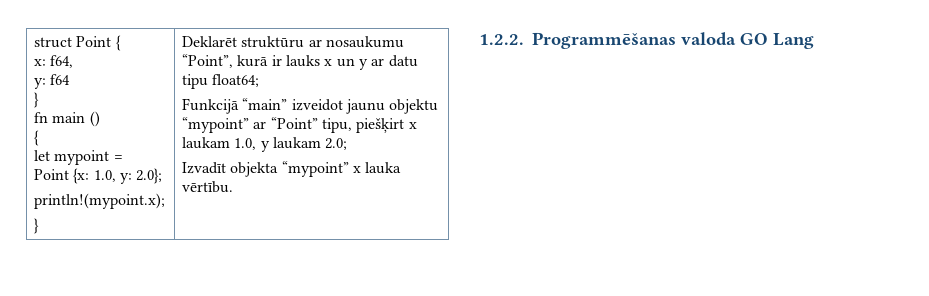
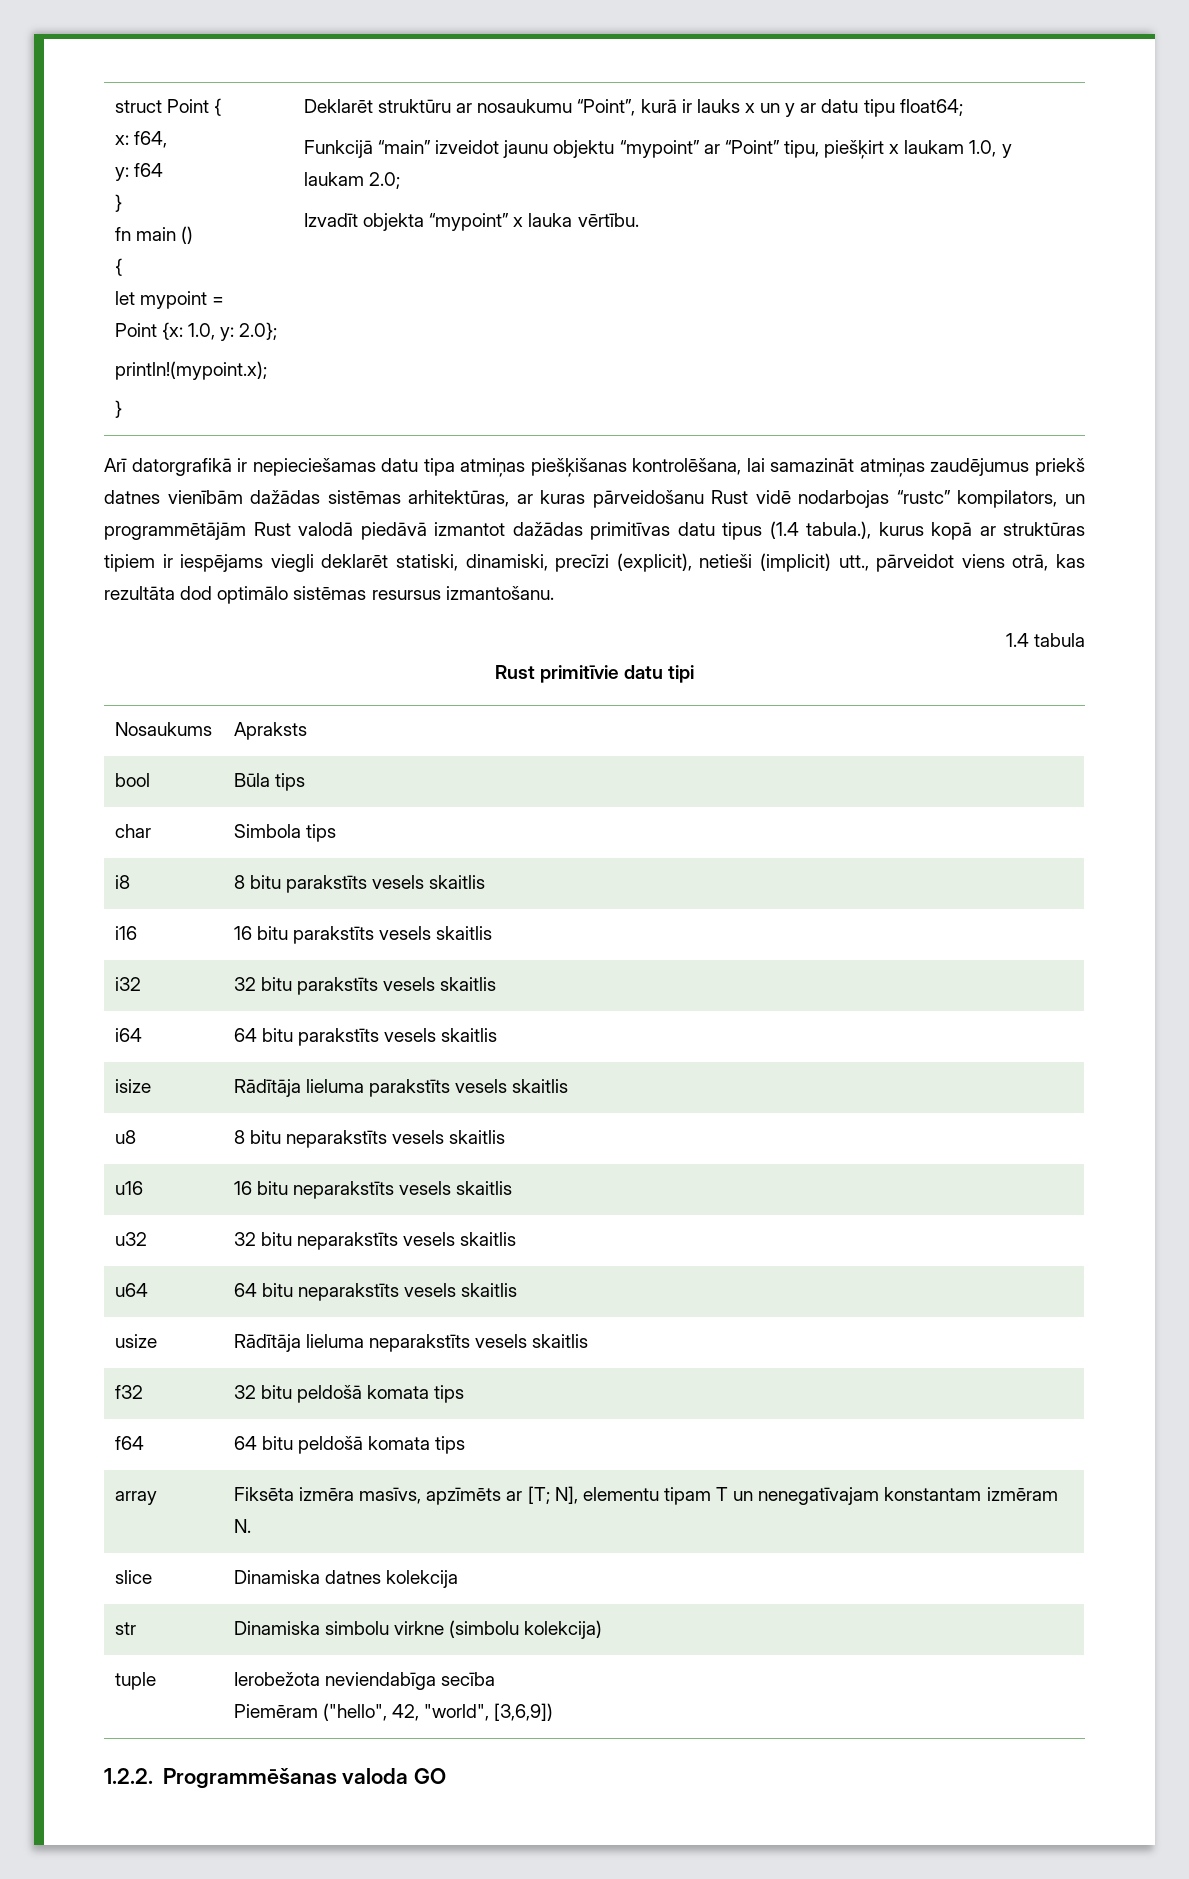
(234, 187) none -> [104,458,1085,477] [104,490,1085,508] [104,521,1085,540] [104,553,1086,572] [104,586,554,604] [1005,633,1085,647] [494,665,695,683] [114,722,212,736] [233,722,307,740] [114,773,150,787] [233,773,305,791] [114,824,151,838] [233,824,336,842] [114,875,130,889] [233,875,486,893] [114,926,137,940] [233,926,493,944] [114,977,141,991] [233,977,497,995] [114,1028,142,1042] [233,1028,498,1046] [114,1079,151,1093] [233,1079,569,1097] [114,1130,136,1144] [233,1130,506,1148] [114,1181,143,1195] [233,1181,513,1199] [114,1232,147,1246] [233,1232,517,1250] [114,1283,148,1297] [233,1283,518,1301] [114,1334,157,1348] [233,1334,589,1352] [114,1385,143,1399] [233,1385,465,1403] [114,1436,144,1450] [233,1436,466,1454] [114,1491,157,1505] [233,1486,1058,1505] [233,1519,251,1533] [114,1570,152,1584] [233,1570,459,1588] [114,1622,136,1635] [233,1620,603,1639] [114,1672,156,1690] [233,1672,496,1690] [233,1703,554,1721] // Arī datorgrafikā ir nepieciešamas datu tipa atmiņas piešķišanas kontrolēšana, lai samazināt atmiņas zaudējumus priekš datnes vienībām dažādas sistēmas arhitektūras, ar kuras pārveidošanu Rust vidē nodarbojas “rustc” kompilators, un programmētājām Rust valodā piedāvā izmantot dažādas primitīvas datu tipus (1.4 tabula.), kurus kopā ar struktūras tipiem ir iespējams viegli deklarēt statiski, dinamiski, precīzi (explicit), netieši (implicit) utt., pārveidot viens otrā, kas rezultāta dod optimālo sistēmas resursus izmantošanu. // 1.4 tabula // Rust primitīvie datu tipi // Nosaukums | Apraksts // bool | Būla tips // char | Simbola tips // i8 | 8 bitu parakstīts vesels skaitlis // i16 | 16 bitu parakstīts vesels skaitlis // i32 | 32 bitu parakstīts vesels skaitlis // i64 | 64 bitu parakstīts vesels skaitlis // isize | Rādītāja lieluma parakstīts vesels skaitlis // u8 | 8 bitu neparakstīts vesels skaitlis // u16 | 16 bitu neparakstīts vesels skaitlis // u32 | 32 bitu neparakstīts vesels skaitlis // u64 | 64 bitu neparakstīts vesels skaitlis // usize | Rādītāja lieluma neparakstīts vesels skaitlis // f32 | 32 bitu peldošā komata tips // f64 | 64 bitu peldošā komata tips // array | Fiksēta izmēra masīvs, apzīmēts ar [T; N], elementu tipam T un nenegatīvajam konstantam izmēram N. // slice | Dinamiska datnes kolekcija // str | Dinamiska simbolu virkne (simbolu kolekcija) // tuple | Ierobežota neviendabīga secība // Piemēram ("hello", 42, "world", [3,6,9])
[773,33,814,49] Lang -> (447, 1776) none

